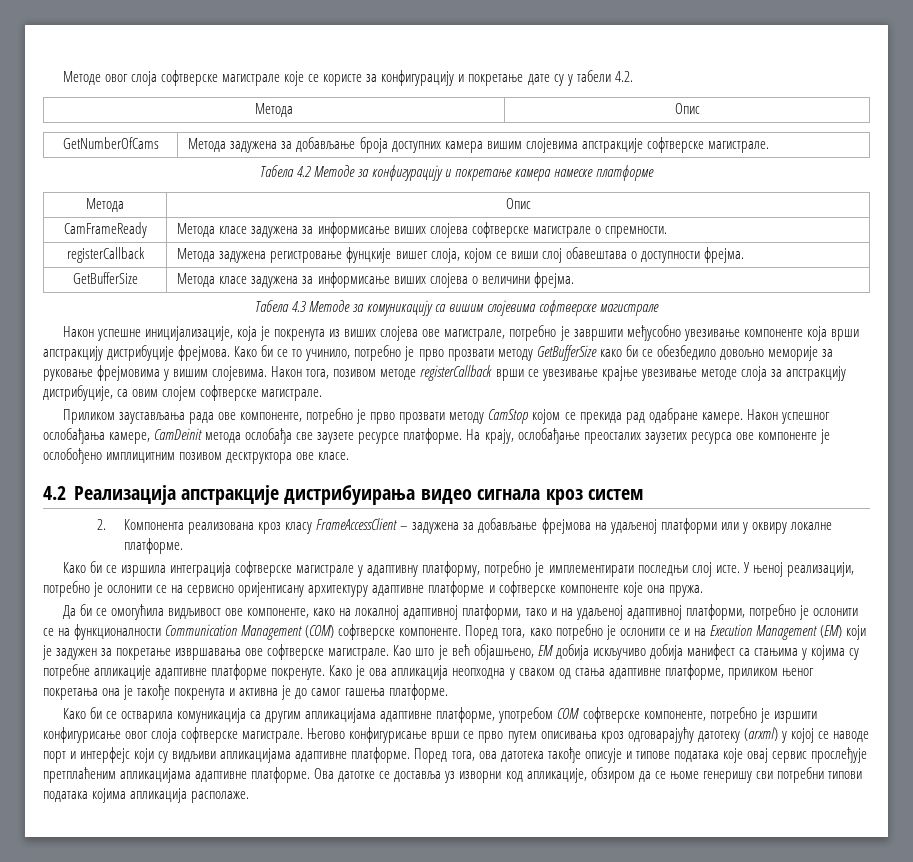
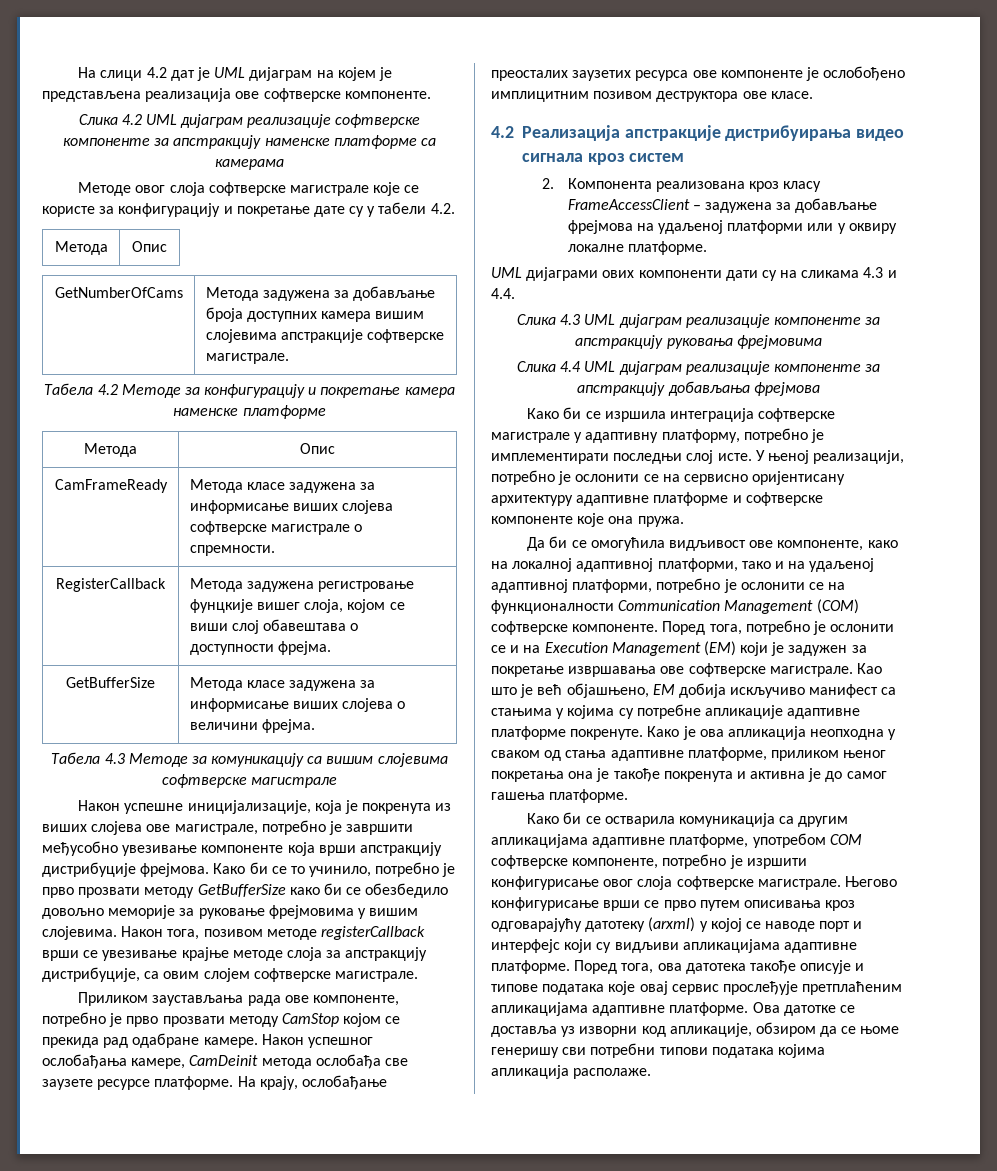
(62, 78) none -> [78,67,392,81] [42,88,431,102] [78,114,421,128] [63,135,436,149] [215,159,284,170] На слици 4.2 дат је UML дијаграм на којем је представљена реализација ове софтверске компоненте. // Слика 4.2 UML дијаграм реализације софтверске компоненте за апстракцију наменске платформе са камерама //
[554,169,594,177] намеске -> [173,408,239,416] наменске
[66,247,145,263] registerCallback -> [56,578,166,592] RegisterCallback
[640,369,697,381] увезивање -> (229, 954) none
[226,452,293,464] десктруктора -> [656,91,739,102] деструктора
(184, 546) none -> [491,267,897,281] [491,288,515,299] [516,314,881,328] [575,335,822,349] [516,361,881,375] [577,381,820,396] // UML дијаграми ових компоненти дати су на сликама 4.3 и 4.4. // Слика 4.3 UML дијаграм реализације компоненте за апстракцију руковања фрејмовима // Слика 4.4 UML дијаграм реализације компоненте за апстракцију добављања фрејмова
[529,628,552,636] како -> (742, 629) none
[649,644,683,660] добија -> (806, 692) none

